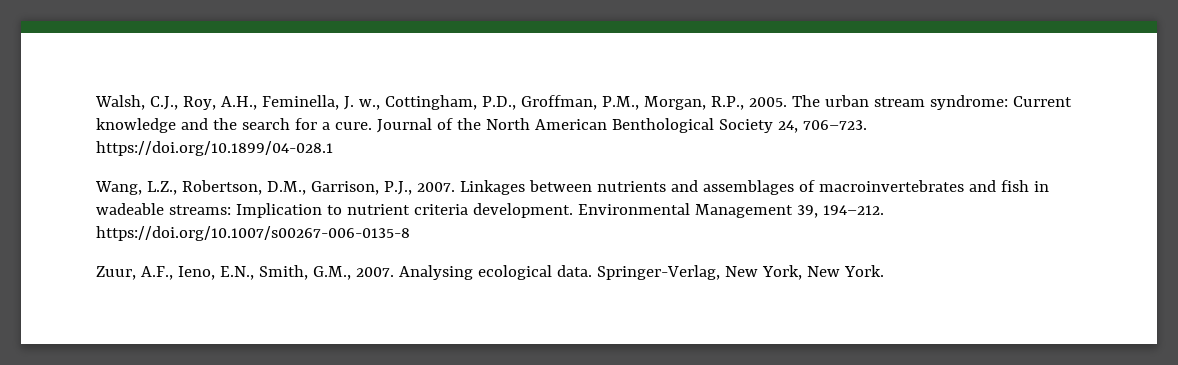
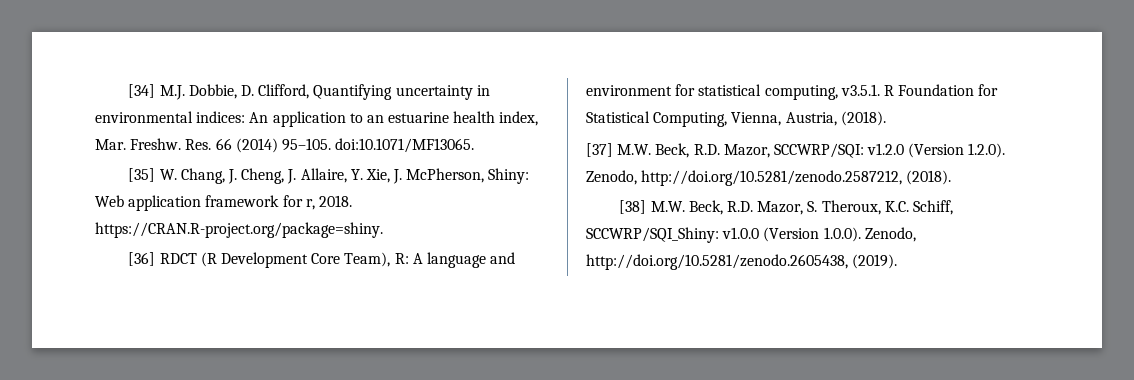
[95,95,1072,110] [96,118,867,133] [96,141,333,156] [95,180,1049,195] [96,203,884,218] [96,226,410,241] [96,265,884,280] Walsh, C.J., Roy, A.H., Feminella, J. w., Cottingham, P.D., Groffman, P.M., Morgan, R.P., 2005. The urban stream syndrome: Current knowledge and the search for a cure. Journal of the North American Benthological Society 24, 706–723. https://doi.org/10.1899/04-028.1 // Wang, L.Z., Robertson, D.M., Garrison, P.J., 2007. Linkages between nutrients and assemblages of macroinvertebrates and fish in wadeable streams: Implication to nutrient criteria development. Environmental Management 39, 194–212. https://doi.org/10.1007/s00267-006-0135-8 // Zuur, A.F., Ieno, E.N., Smith, G.M., 2007. Analysing ecological data. Springer-Verlag, New York, New York. -> [128,84,490,100] [95,111,539,127] [95,138,475,153] [128,168,530,184] [95,195,352,211] [95,222,383,238] [128,252,516,268] [586,84,999,100] [586,111,886,127] [586,143,1006,158] [586,170,952,186] [619,200,953,215] [586,227,916,243] [586,254,898,270] [34] M.J. Dobbie, D. Clifford, Quantifying uncertainty in environmental indices: An application to an estuarine health index, Mar. Freshw. Res. 66 (2014) 95–105. doi:10.1071/MF13065. // [35] W. Chang, J. Cheng, J. Allaire, Y. Xie, J. McPherson, Shiny: Web application framework for r, 2018. https://CRAN.R-project.org/package=shiny. // [36] RDCT (R Development Core Team), R: A language and environment for statistical computing, v3.5.1. R Foundation for Statistical Computing, Vienna, Austria, (2018). // [37] M.W. Beck, R.D. Mazor, SCCWRP/SQI: v1.2.0 (Version 1.2.0). Zenodo, http://doi.org/10.5281/zenodo.2587212, (2018). // [38] M.W. Beck, R.D. Mazor, S. Theroux, K.C. Schiff, SCCWRP/SQI_Shiny: v1.0.0 (Version 1.0.0). Zenodo, http://doi.org/10.5281/zenodo.2605438, (2019).

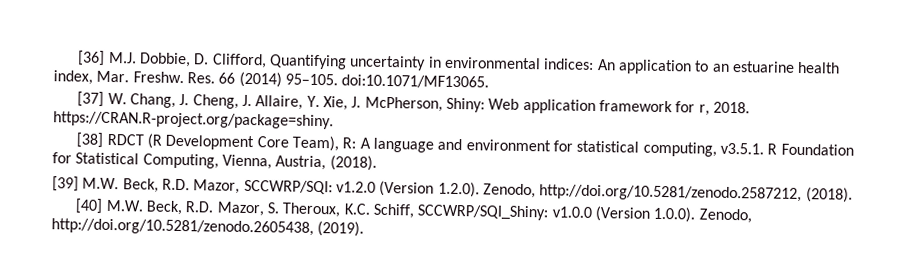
[128,84,156,98] [34] -> [77,50,106,66] [36]
[128,168,156,182] [35] -> [77,91,105,107] [37]
[128,252,156,266] [36] -> [76,132,105,148] [38]
[586,143,613,157] [37] -> [52,176,79,192] [39]
[619,200,647,214] [38] -> [75,198,104,214] [40]

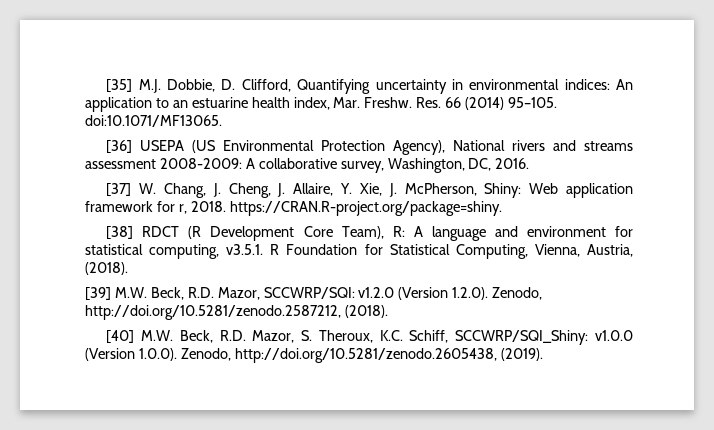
[77,50,106,66] [36] -> [106,79,133,92] [35]
(490, 81) none -> [106,140,633,155] [85,158,530,173] // [36] USEPA (US Environmental Protection Agency), National rivers and streams assessment 2008-2009: A collaborative survey, Washington, DC, 2016.

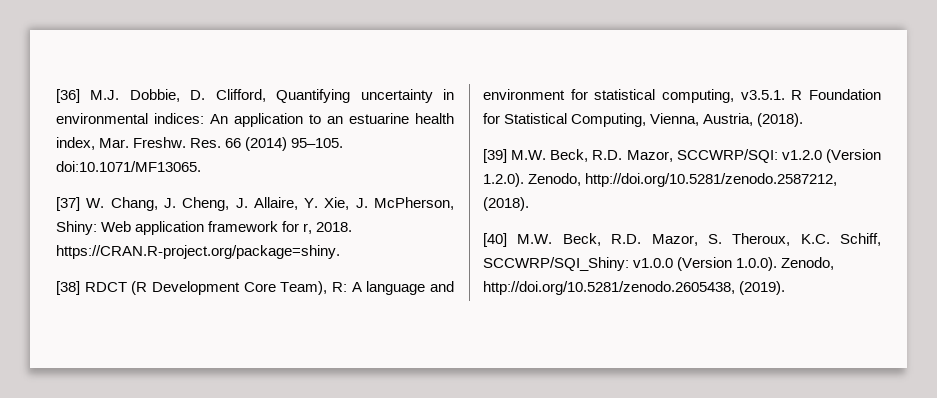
[106,79,133,92] [35] -> [56,89,80,103] [36]
[106,140,633,155] [85,158,530,173] // [36] USEPA (US Environmental Protection Agency), National rivers and streams assessment 2008-2009: A collaborative survey, Washington, DC, 2016. -> (201, 166) none

